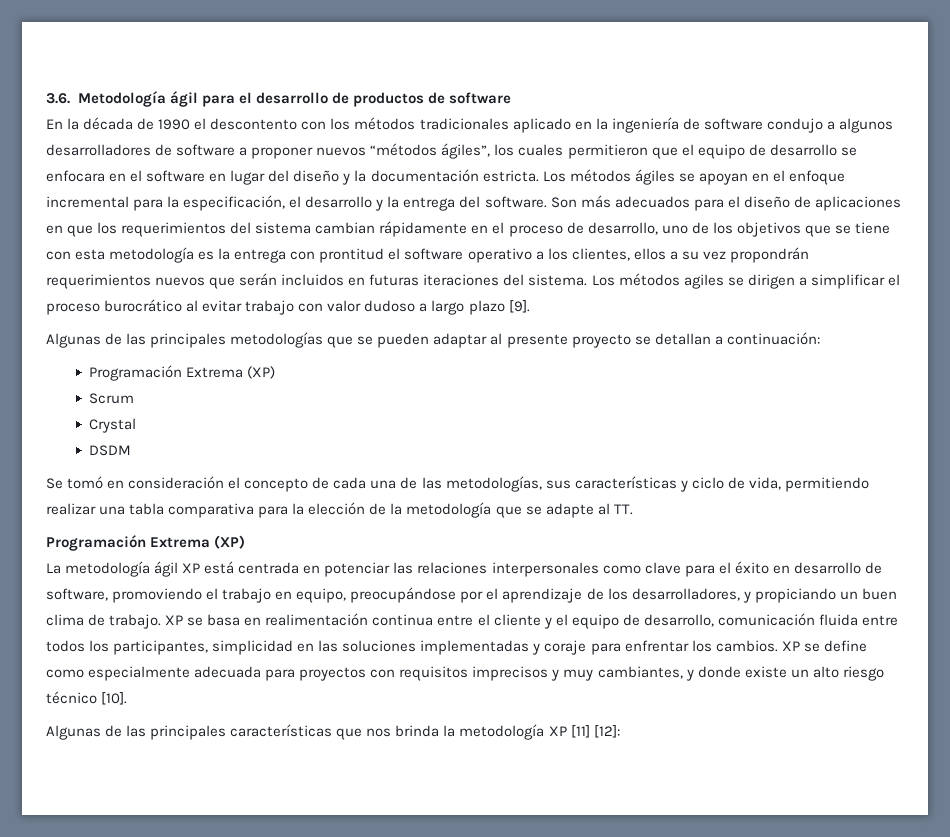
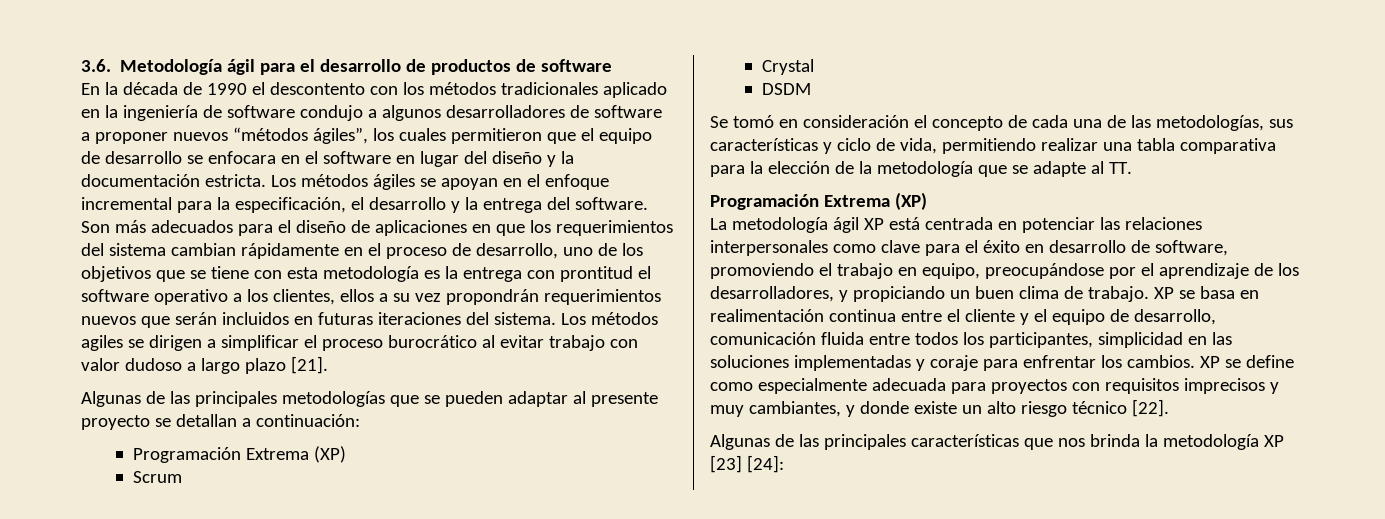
[508,300,530,313] [9]. -> [290,356,328,374] [21].
[101,692,128,705] [10]. -> [1131,399,1169,417] [22].
[570,725,620,738] [11] [12]: -> [710,455,784,473] [23] [24]:

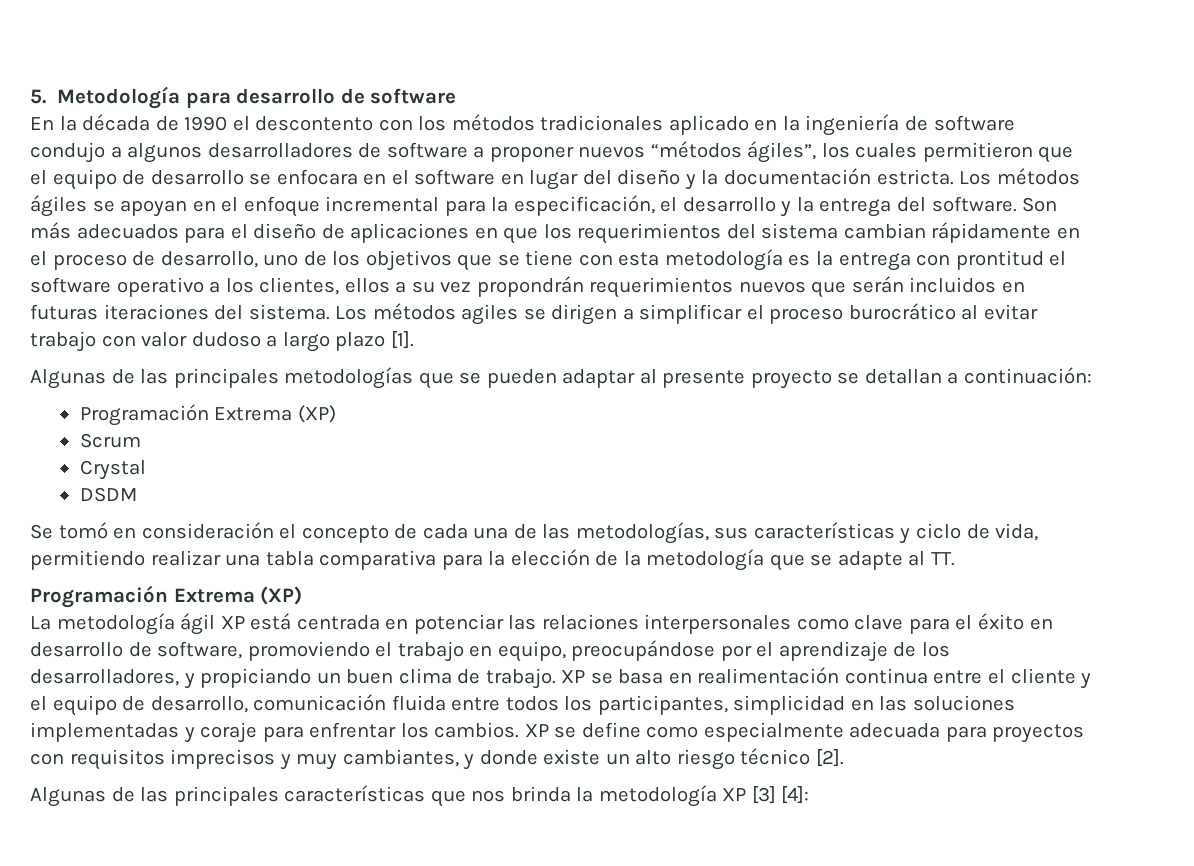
[81,59,512,75] 3.6. Metodología ágil para el desarrollo de productos -> [30,86,336,109] 5. Metodología para desarrollo
[290,356,328,374] [21]. -> [390,331,414,349] [1].
[1131,399,1169,417] [22]. -> [815,749,844,767] [2].
[710,455,784,473] [23] [24]: -> [751,786,810,804] [3] [4]:

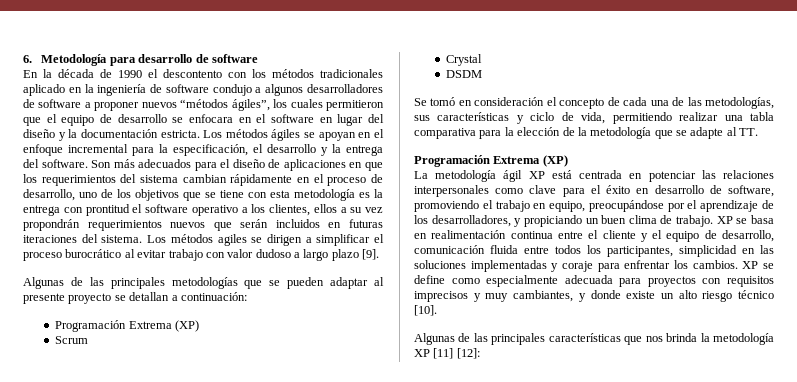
[30,89,46,104] 5. -> [23,55,32,63] 6.
[390,331,414,349] [1]. -> [362,249,380,260] [9].
[815,749,844,767] [2]. -> [414,305,437,316] [10].
[751,786,810,804] [3] [4]: -> [433,348,480,359] [11] [12]:

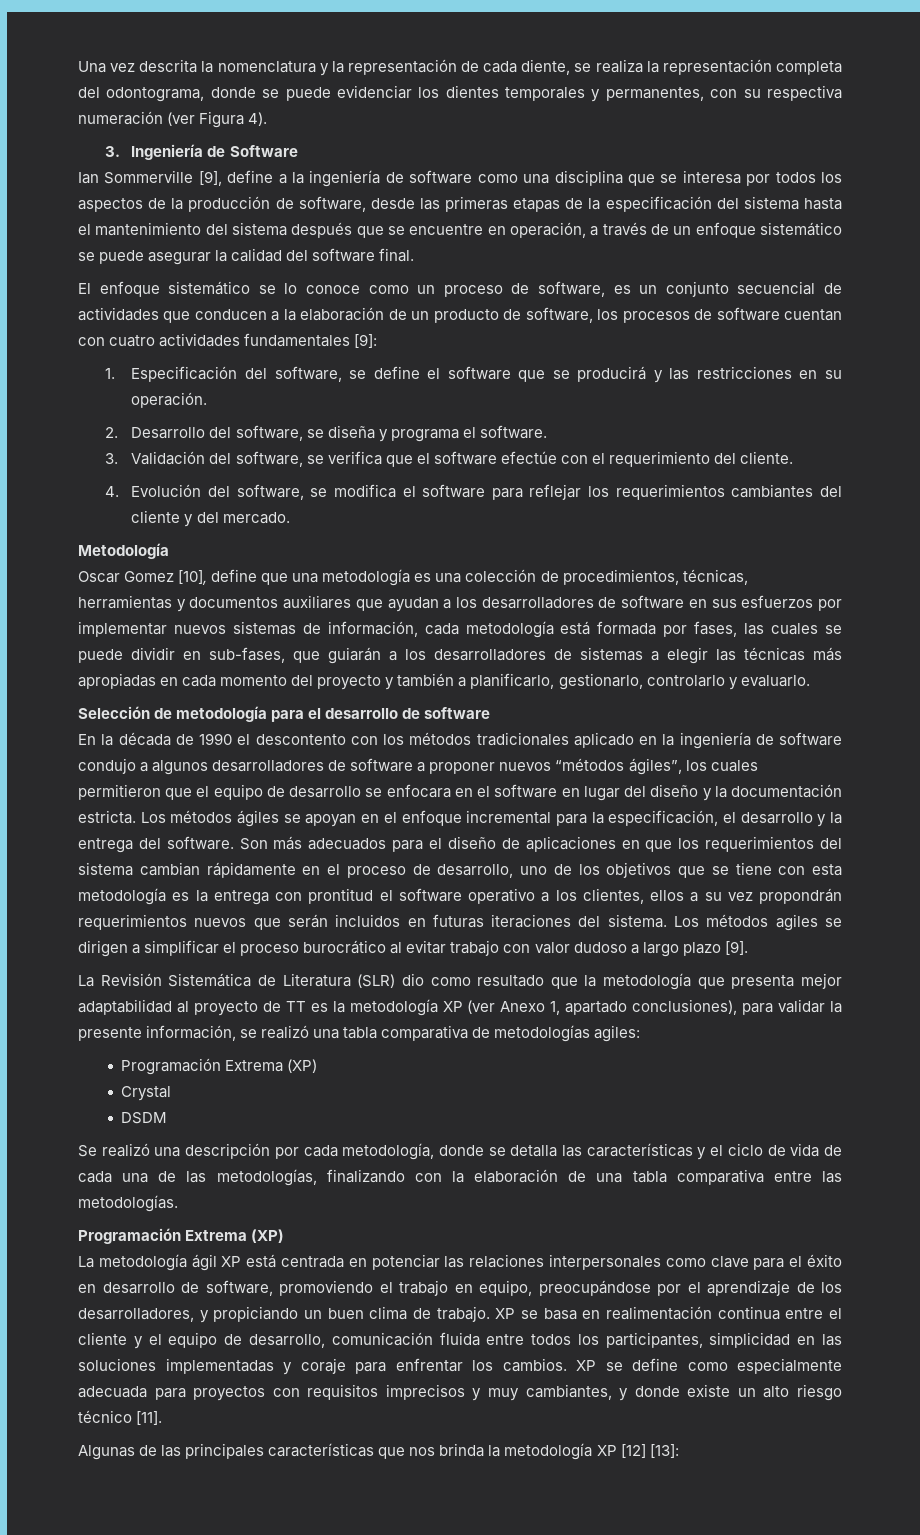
[23,54,136,66] 6. Metodología para -> [78,59,842,76] [78,85,842,102] [78,111,268,128] [104,144,298,160] [78,170,842,187] [78,196,842,212] [78,222,843,238] [78,248,415,265] [78,281,843,297] [78,307,842,323] [78,333,378,348] [104,366,842,383] [131,392,208,408] [104,425,547,442] [104,451,794,467] [104,484,842,500] [131,510,290,527] [78,543,169,559] [78,569,748,586] [78,595,842,612] [78,621,842,638] [78,647,842,664] [78,673,810,690] [78,706,322,722] Una vez descrita la nomenclatura y la representación de cada diente, se realiza la representación completa del odontograma, donde se puede evidenciar los dientes temporales y permanentes, con su respectiva numeración (ver Figura 4). // 3. Ingeniería de Software // Ian Sommerville [9], define a la ingeniería de software como una disciplina que se interesa por todos los aspectos de la producción de software, desde las primeras etapas de la especificación del sistema hasta el mantenimiento del sistema después que se encuentre en operación, a través de un enfoque sistemático se puede asegurar la calidad del software final. // El enfoque sistemático se lo conoce como un proceso de software, es un conjunto secuencial de actividades que conducen a la elaboración de un producto de software, los procesos de software cuentan con cuatro actividades fundamentales [9]: // 1. Especificación del software, se define el software que se producirá y las restricciones en su operación. // 2. Desarrollo del software, se diseña y programa el software. // 3. Validación del software, se verifica que el software efectúe con el requerimiento del cliente. // 4. Evolución del software, se modifica el software para reflejar los requerimientos cambiantes del cliente y del mercado. // Metodología // Oscar Gomez [10], define que una metodología es una colección de procedimientos, técnicas, herramientas y documentos auxiliares que ayudan a los desarrolladores de software en sus esfuerzos por implementar nuevos sistemas de información, cada metodología está formada por fases, las cuales se puede dividir en sub-fases, que guiarán a los desarrolladores de sistemas a elegir las técnicas más apropiadas en cada momento del proyecto y también a planificarlo, gestionarlo, controlarlo y evaluarlo. // Selección de metodología para el
[23,277,385,289] [23,292,247,304] [55,320,199,332] [55,336,89,344] Algunas de las principales metodologías que se pueden adaptar al presente proyecto se detallan a continuación: // Programación Extrema (XP) // Scrum -> [78,973,842,990] [78,999,842,1016] [78,1025,641,1042] [121,1058,318,1075] La Revisión Sistemática de Literatura (SLR) dio como resultado que la metodología que presenta mejor adaptabilidad al proyecto de TT es la metodología XP (ver Anexo 1, apartado conclusiones), para validar la presente información, se realizó una tabla comparativa de metodologías agiles: // Programación Extrema (XP)
[430,97,605,109] tomó en consideración el concepto -> [101,1143,820,1160] realizó una descripción por cada metodología, donde se detalla las características y el ciclo de vida
[414,112,774,124] [414,127,759,139] sus características y ciclo de vida, permitiendo realizar una tabla comparativa para la elección de la metodología que se adapte al TT. -> [326,1169,842,1185] [78,1195,178,1212] finalizando con la elaboración de una tabla comparativa entre las metodologías.
[414,305,437,316] [10]. -> [136,1411,163,1425] [11].
[433,348,480,359] [11] [12]: -> [620,1444,679,1458] [12] [13]:

